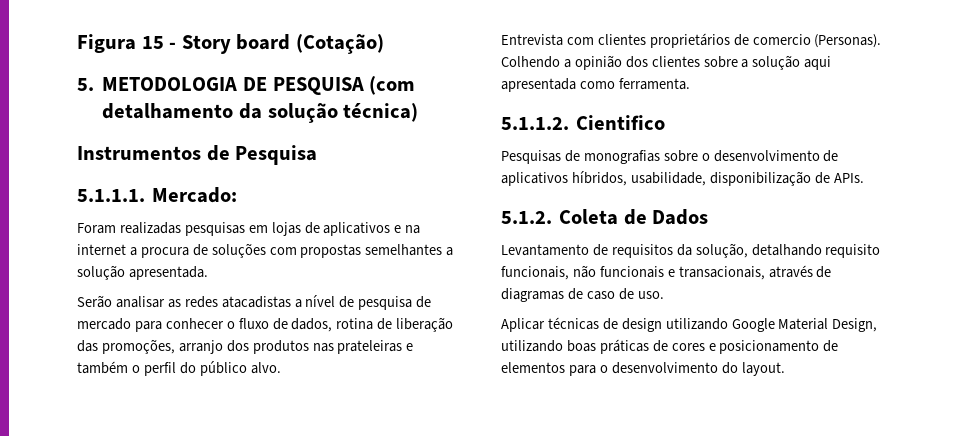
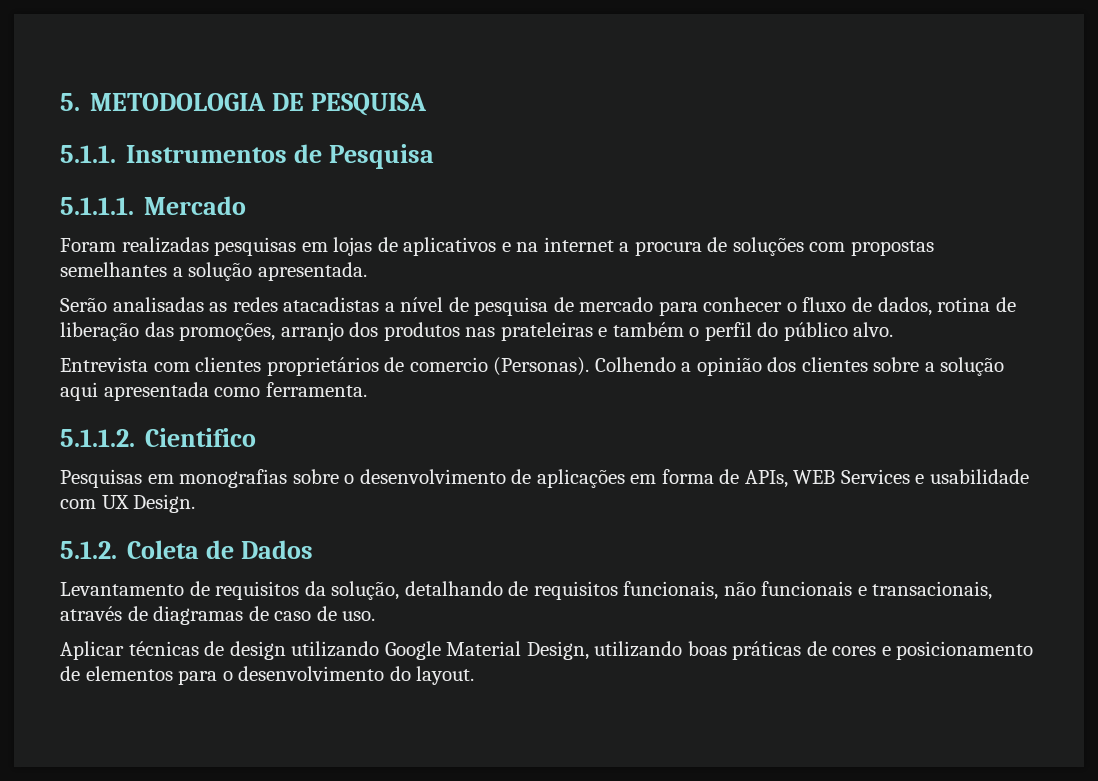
[77,34,384,54] Figura 15 - Story board (Cotação) // -> (60, 102) none
[369,76,416,95] [102,103,419,123] (com detalhamento da solução técnica) // -> [60,145,116,163] // 5.1.1.
[152,187,238,203] Mercado: -> [144,196,247,215] Mercado
[115,296,165,308] analisar -> [112,297,204,312] analisadas
[564,150,580,162] de -> [147,474,174,484] em
[501,171,864,186] aplicativos híbridos, usabilidade, disponibilização de APIs. -> [536,469,1030,488] [60,494,196,513] aplicações em forma de APIs, WEB Services e usabilidade com UX Design.
[825,244,881,258] requisito -> [508,581,618,600] de requisitos

